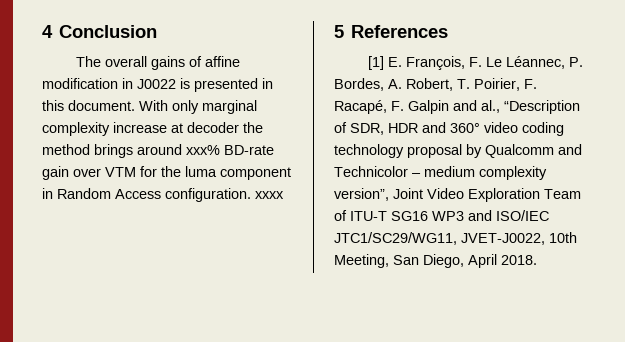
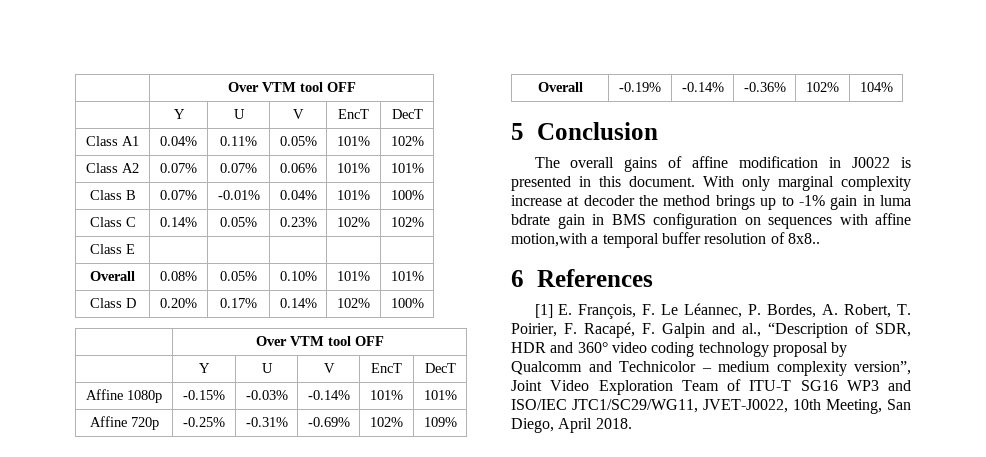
[42,25,53,38] 4 -> [227,82,356,92] [173,109,185,119] [233,109,245,119] [293,109,304,119] [338,109,369,119] [391,109,423,119] [86,136,139,146] [160,136,197,146] [220,136,257,146] [279,136,317,146] [337,136,370,146] [390,136,424,146] [86,163,139,173] [160,163,197,173] [220,163,257,173] [279,163,317,173] [337,163,370,173] [390,163,424,173] [89,190,136,200] [160,190,197,200] [217,190,260,200] [279,190,317,200] [337,190,370,200] [390,190,424,200] [89,217,136,227] [160,217,197,227] [220,217,257,227] [279,217,317,227] [337,217,370,227] [390,217,424,227] [90,244,135,254] [90,271,135,281] [160,271,197,281] [220,271,257,281] [279,271,317,281] [337,271,370,281] [390,271,424,281] [89,298,136,308] [160,298,197,308] [220,298,257,308] [279,298,317,308] [337,298,370,308] [390,298,424,308] [255,336,384,346] [199,363,210,373] [261,363,273,373] [323,363,335,373] [371,363,402,373] [424,363,456,373] [86,389,162,403] [183,390,225,400] [245,390,288,400] [307,390,350,400] [370,390,403,400] [423,390,457,400] [89,416,159,430] [183,417,225,427] [245,417,288,427] [307,417,350,427] [370,417,403,427] [423,417,457,427] [537,82,583,92] [619,82,661,92] [681,82,724,92] [743,82,786,92] [806,82,839,92] [859,82,893,92] [511,123,524,140] | Over VTM tool OFF // | Y | U | V | EncT | DecT // Class A1 | 0.04% | 0.11% | 0.05% | 101% | 102% // Class A2 | 0.07% | 0.07% | 0.06% | 101% | 101% // Class B | 0.07% | -0.01% | 0.04% | 101% | 100% // Class C | 0.14% | 0.05% | 0.23% | 102% | 102% // Class E | | | | | // Overall | 0.08% | 0.05% | 0.10% | 101% | 101% // Class D | 0.20% | 0.17% | 0.14% | 102% | 100% // | Over VTM tool OFF // | Y | U | V | EncT | DecT // Affine 1080p | -0.15% | -0.03% | -0.14% | 101% | 101% // Affine 720p | -0.25% | -0.31% | -0.69% | 102% | 109% // Overall | -0.19% | -0.14% | -0.36% | 102% | 104% // 5
[137,144,274,155] [42,166,291,180] [42,188,284,202] [334,25,344,38] around xxx% BD-rate gain over VTM for the luma component in Random Access configuration. xxxx // 5 -> [760,195,912,210] [511,213,911,229] [511,232,820,248] [511,270,524,287] up to -1% gain in luma bdrate gain in BMS configuration on sequences with affine motion,with a temporal buffer resolution of 8x8.. // 6

